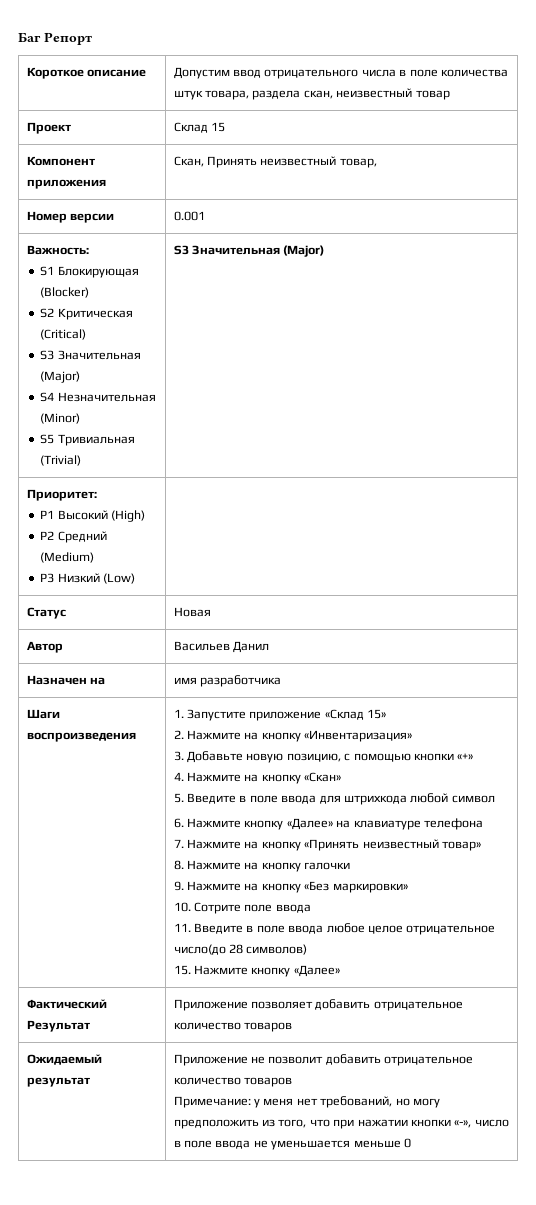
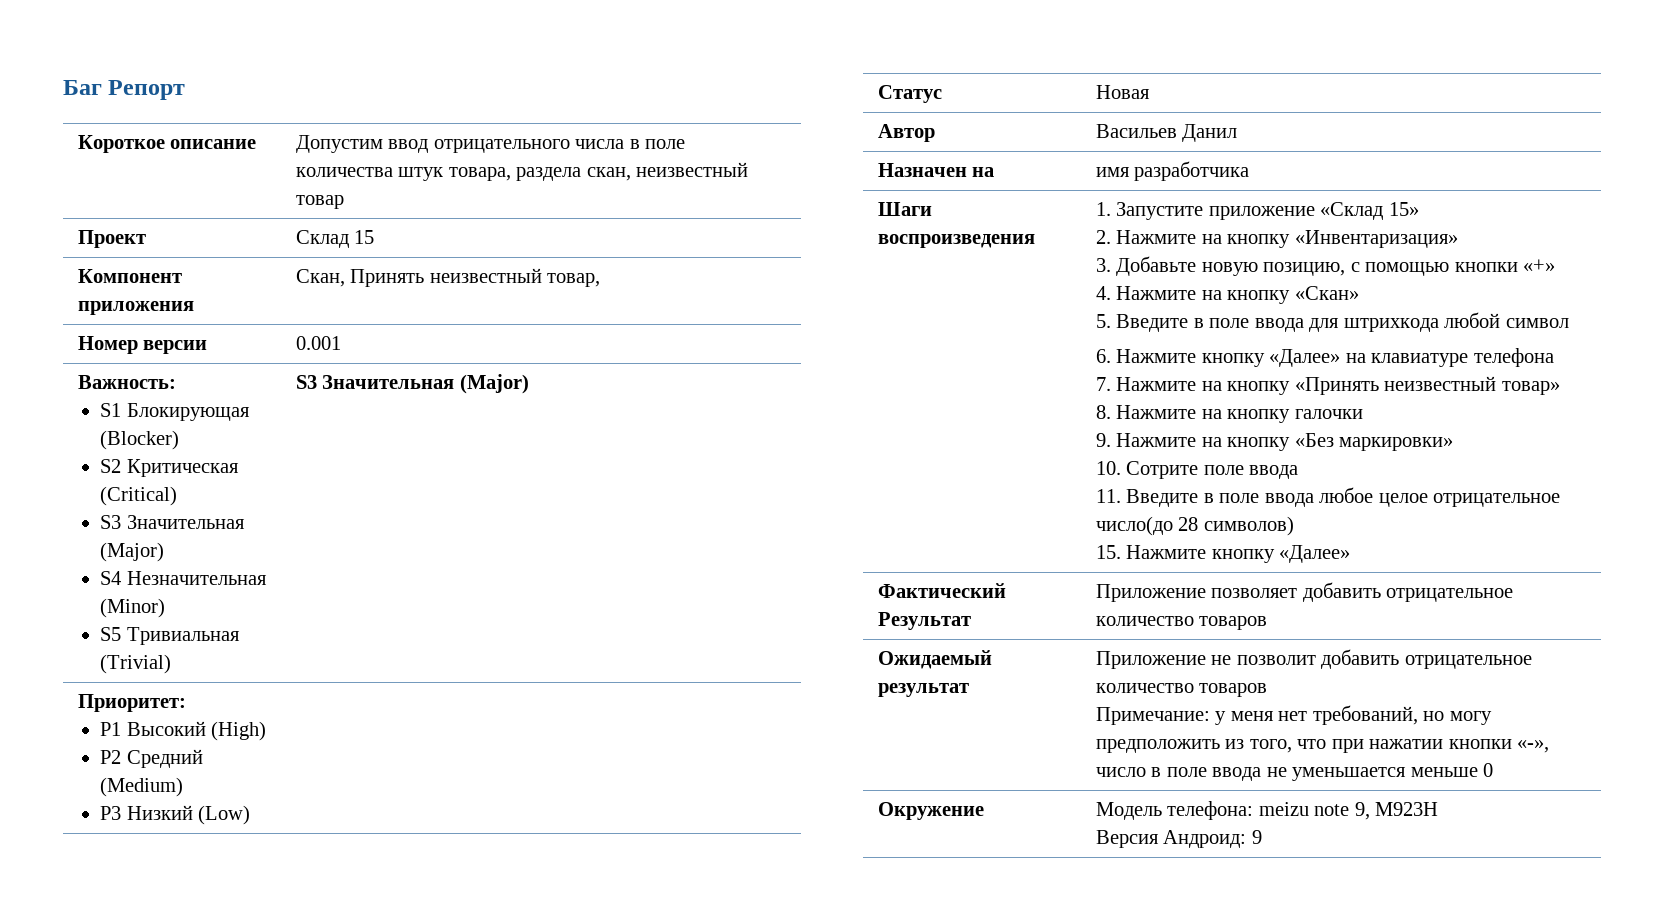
(411, 1143) none -> [877,802,984,820] [1095,801,1439,820] [1095,830,1262,848] // Окружение | Модель телефона: meizu note 9, M923H // Версия Андроид: 9

